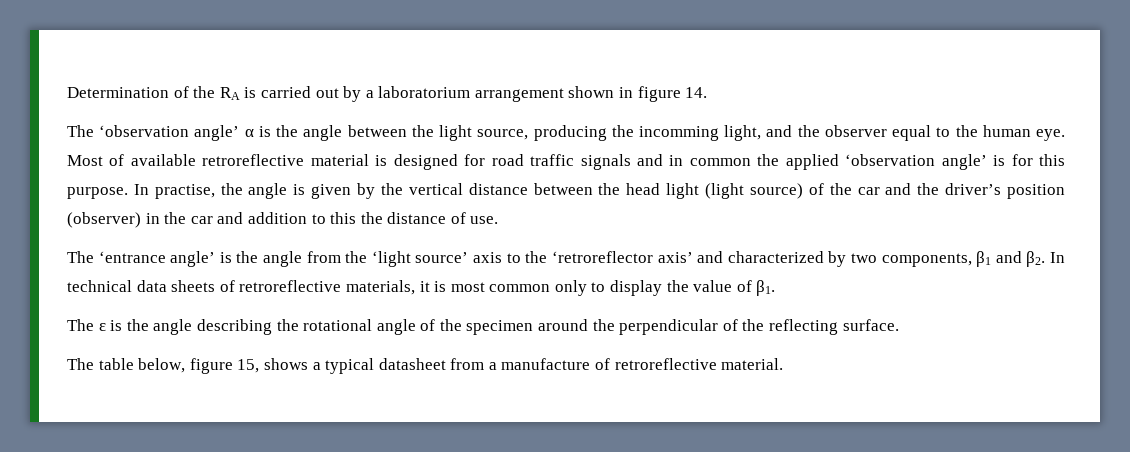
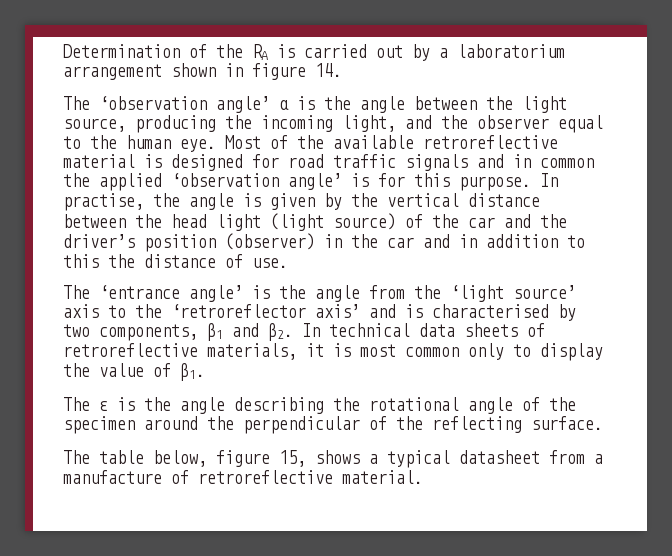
[638,126,719,141] incomming -> [261,115,333,132] incoming
(125, 160) none -> [297,135,324,149] the
(244, 218) none -> [459,234,477,248] in
[727,251,824,263] characterized -> [405,304,549,318] is characterised

